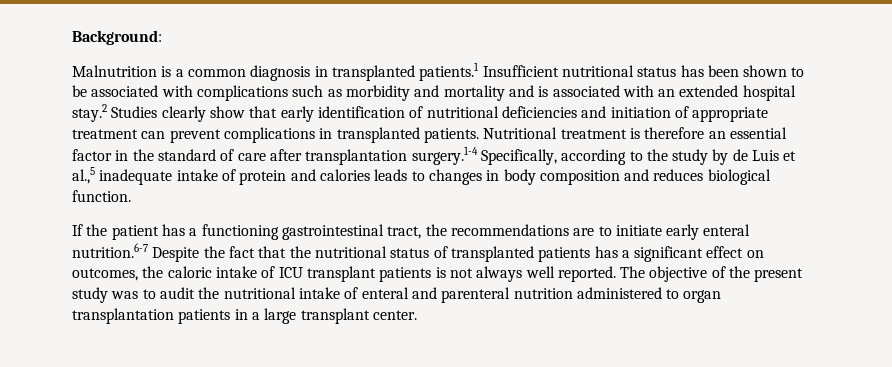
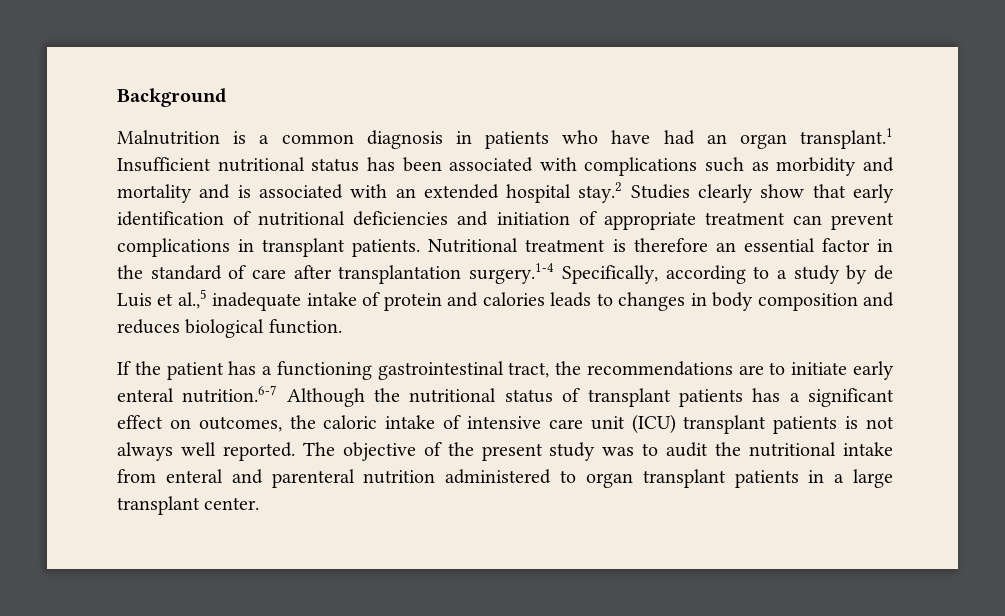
[72,30,162,45] Background: -> [117,88,226,107] Background
[331,62,480,81] transplanted patients.1 -> [485,128,893,149] patients who have had an organ transplant.1
[743,65,805,77] [72,85,87,97] shown to be -> (442, 164) none
[336,127,420,143] transplanted -> [262,238,346,257] transplant
[646,149,668,161] the -> [776,270,787,279] a
[152,246,287,262] Despite the fact that -> [286,388,365,407] Although
[450,246,534,262] transplanted -> [587,388,671,407] transplant
[278,267,303,278] ICU -> [466,414,676,434] intensive care unit (ICU)
[344,287,359,299] of -> [117,469,156,483] from
[72,308,174,324] transplantation -> [642,469,726,488] transplant

